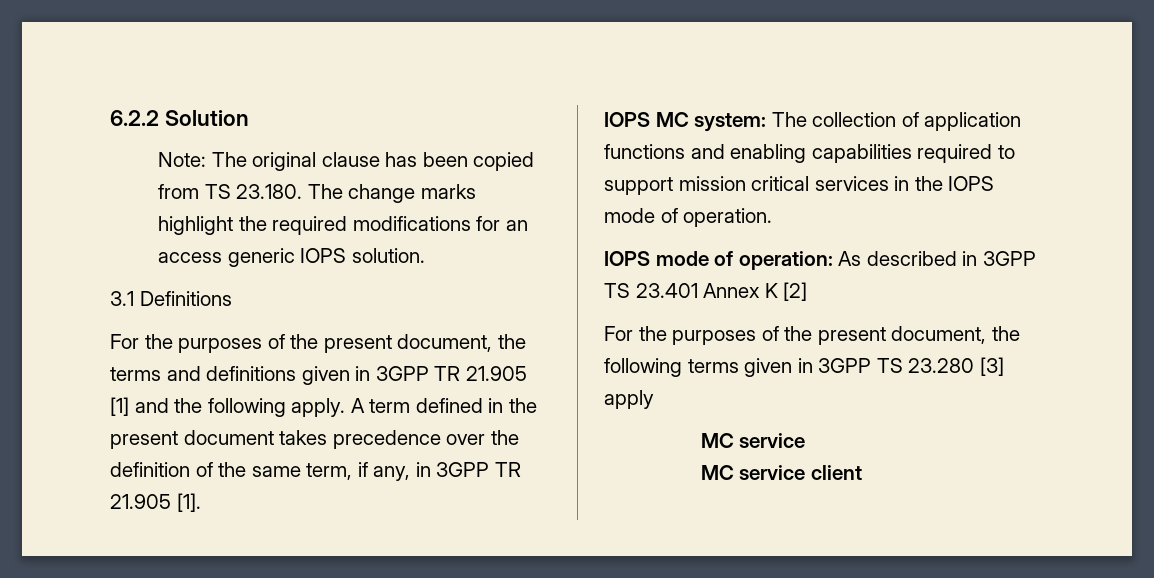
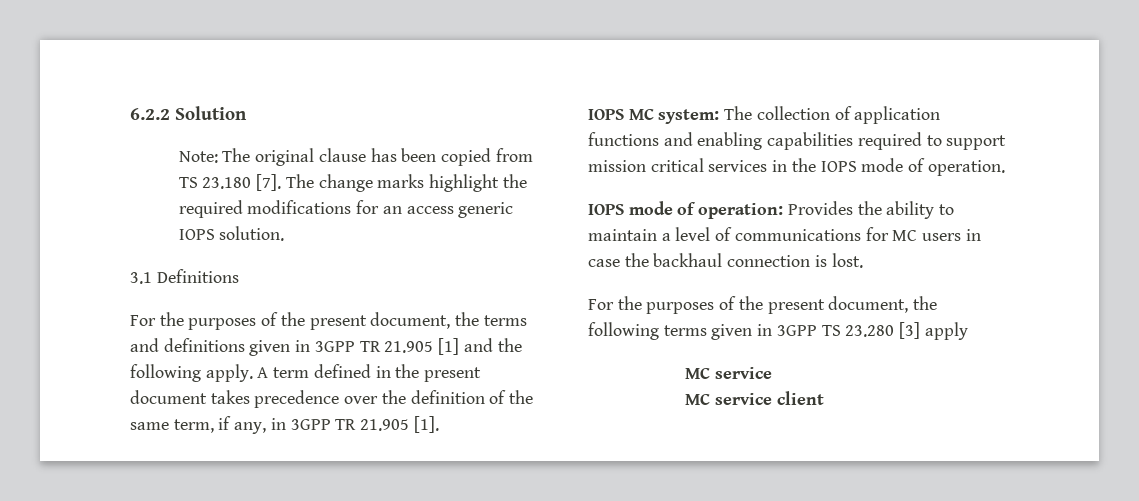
[236,184,303,199] 23.180. -> [202,174,282,191] 23.180 [7].
[838,251,1036,266] [604,282,808,301] As described in 3GPP TS 23.401 Annex K [2] -> [787,201,955,219] [588,227,981,241] [588,253,863,268] Provides the ability to maintain a level of communications for MC users in case the backhaul connection is lost.

